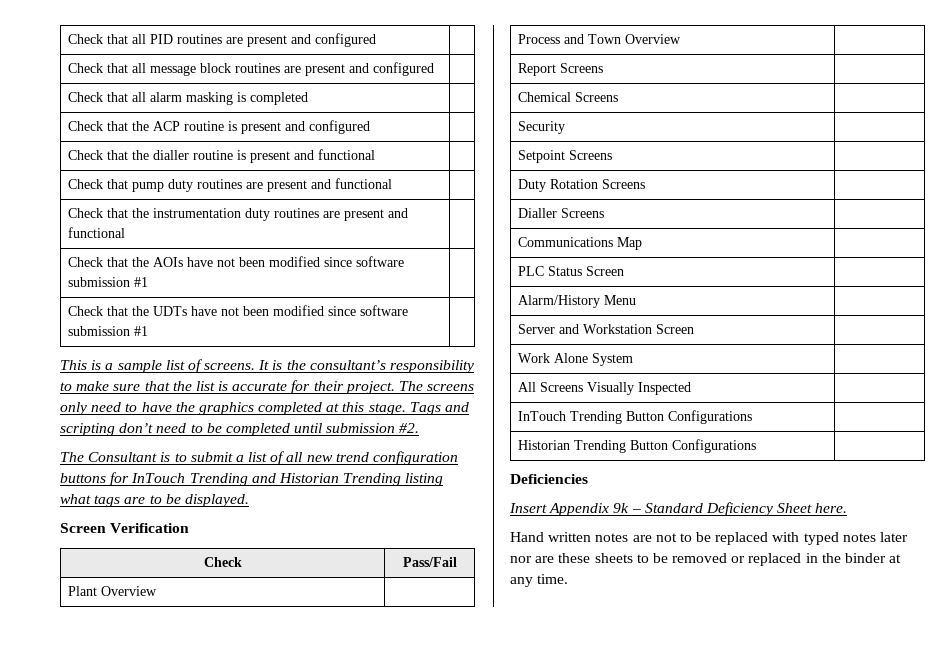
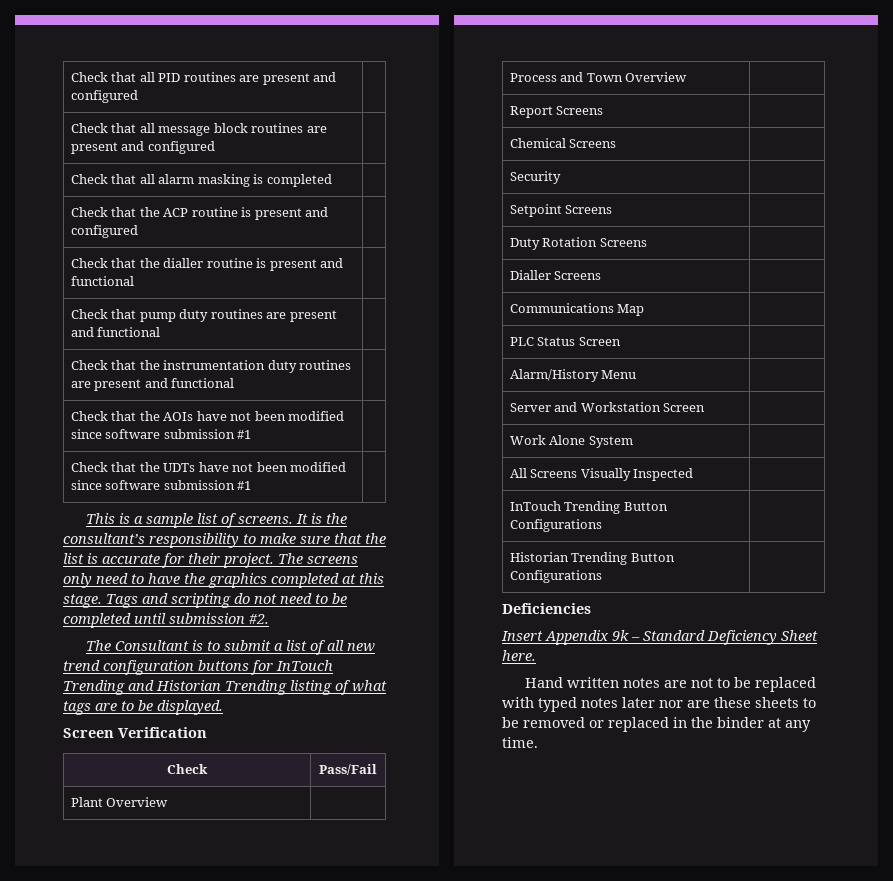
[119,423,154,433] don’t -> [234,593,277,604] do not
(444, 479) none -> [335,680,351,695] of

